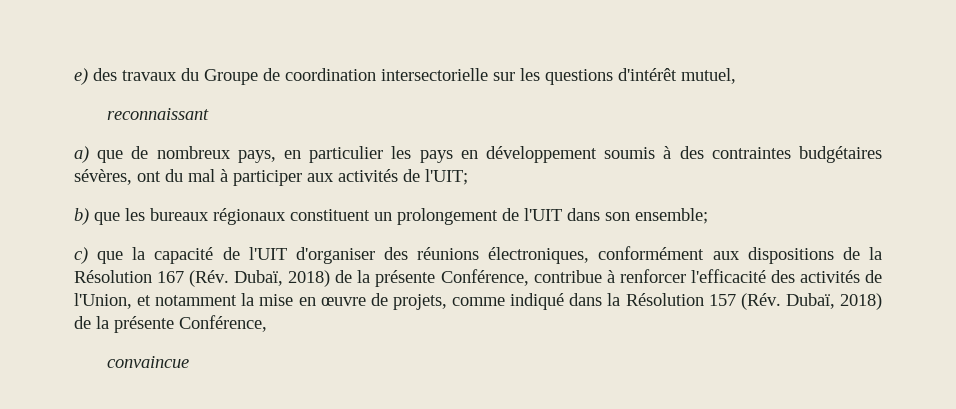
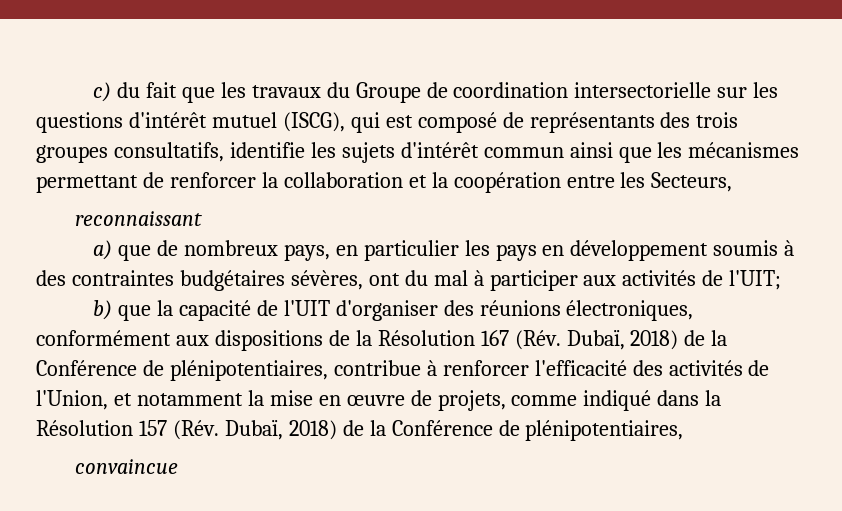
[74,68,117,85] e) des -> [92,82,246,103] c) du fait que les
[681,68,736,84] mutuel, -> [211,112,739,133] [36,142,800,163] [36,172,733,193] mutuel (ISCG), qui est composé de représentants des trois groupes consultatifs, identifie les sujets d'intérêt commun ainsi que les mécanismes permettant de renforcer la collaboration et la coopération entre les Secteurs,
[125,208,708,225] [74,247,124,264] les bureaux régionaux constituent un prolongement de l'UIT dans son ensemble; // c) que -> (151, 313) none
[375,269,529,287] présente Conférence, -> [36,360,328,381] Conférence de plénipotentiaires,
[114,315,267,333] présente Conférence, -> [391,420,684,441] Conférence de plénipotentiaires,

